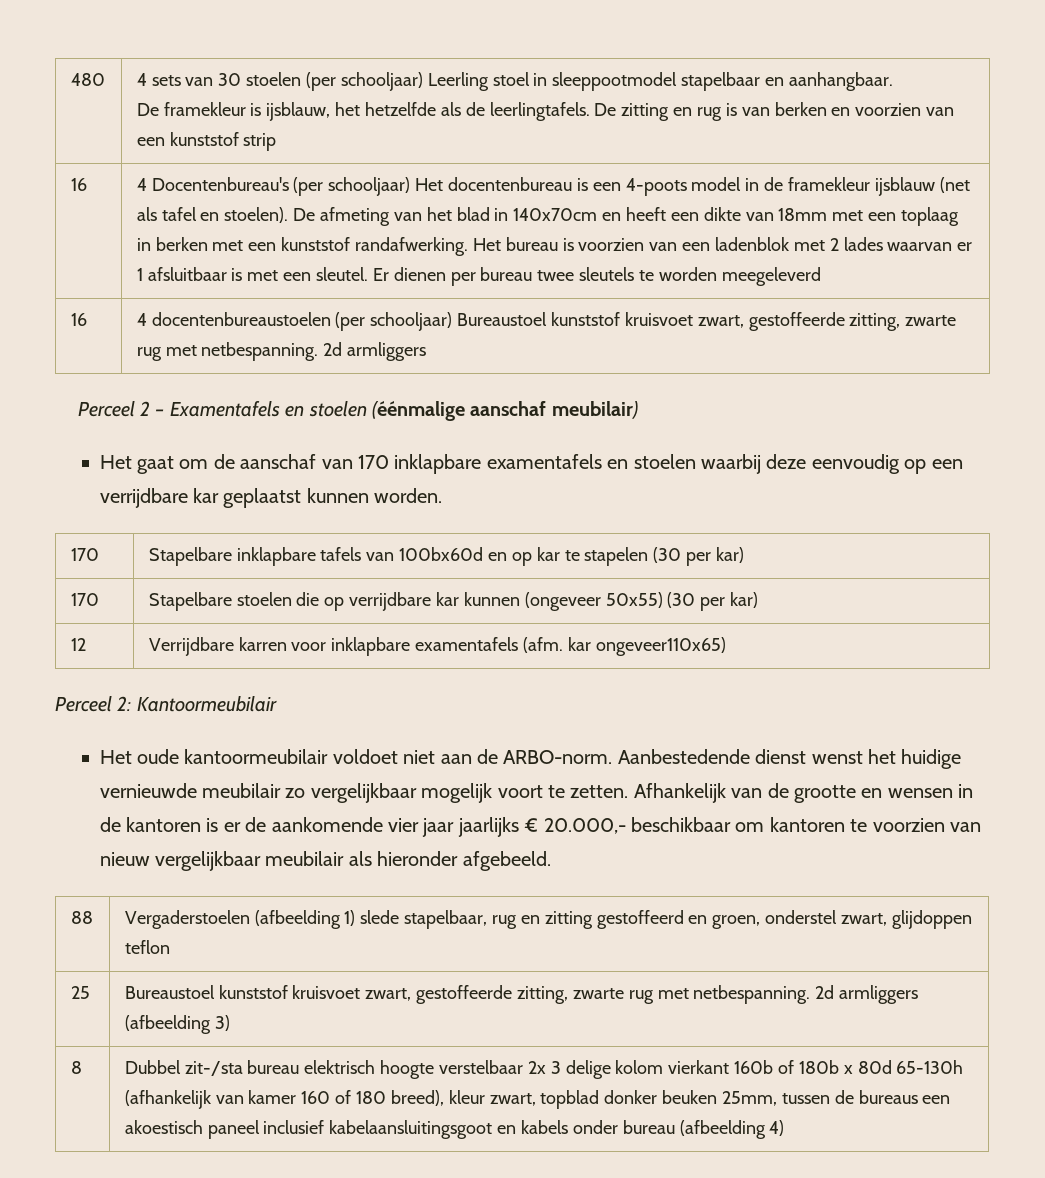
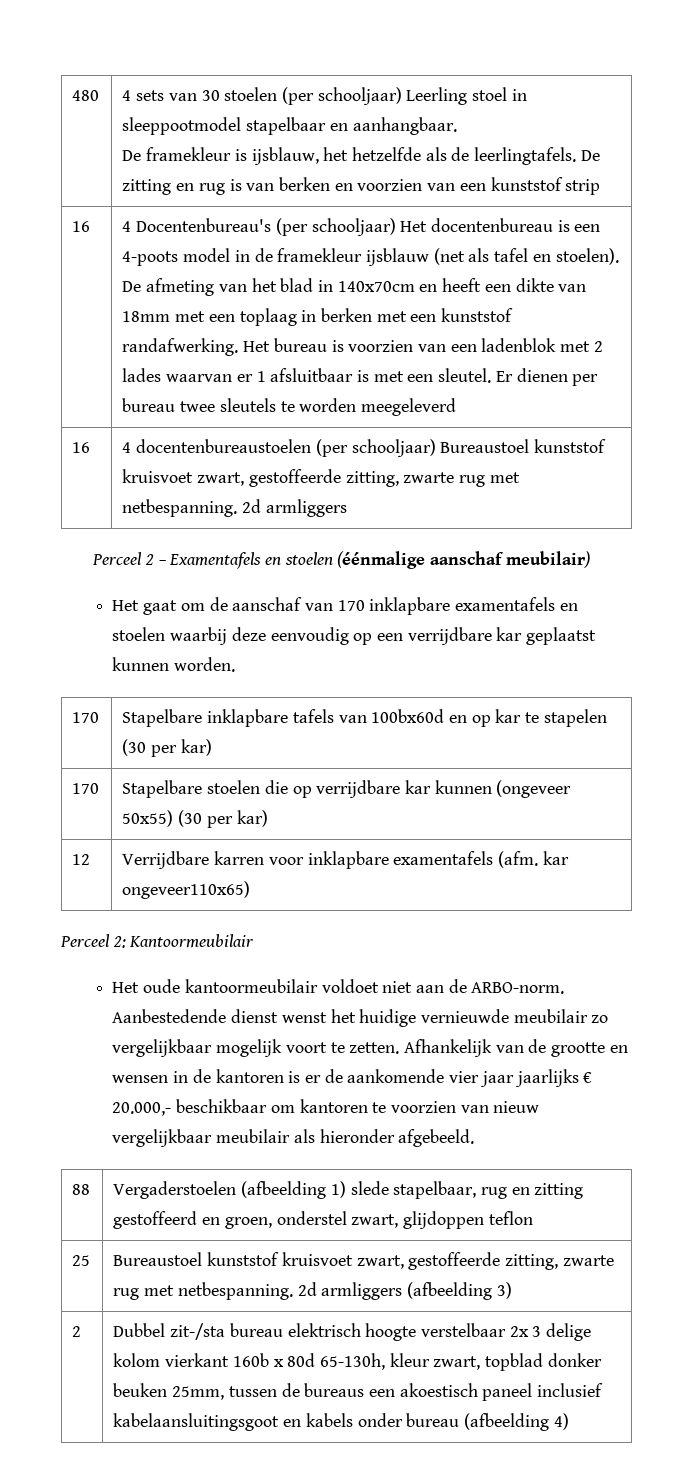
[70,1061,82,1074] 8 -> [72,1326,82,1337] 2
[778,1060,964,1074] [124,1090,444,1109] of 180b x 80d 65-130h (afhankelijk van kamer 160 of 180 breed), -> [273,1353,385,1370] x 80d 65-130h,

